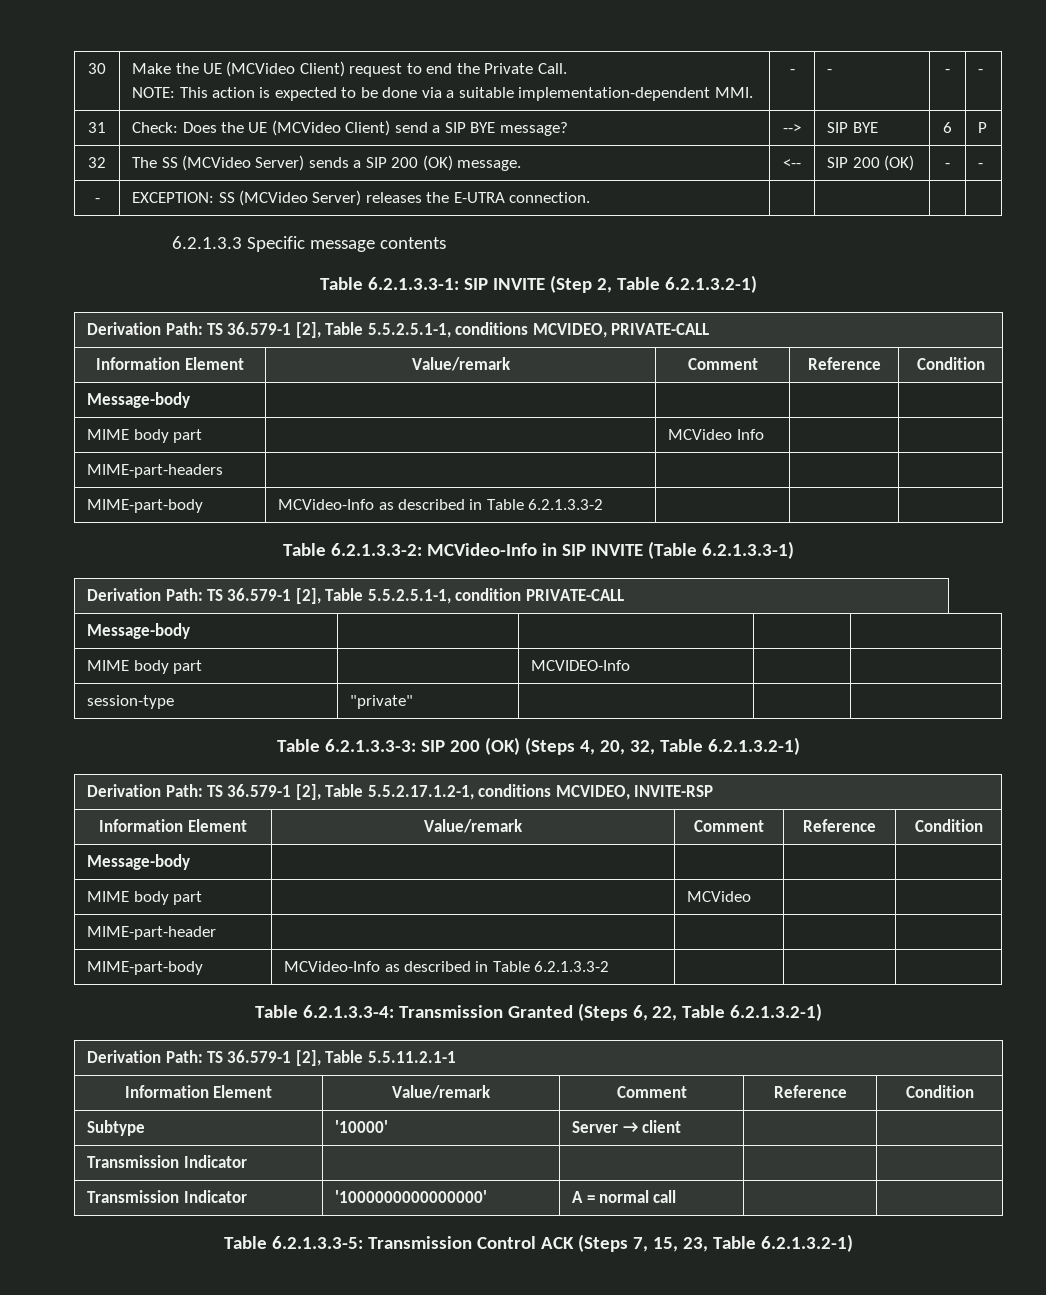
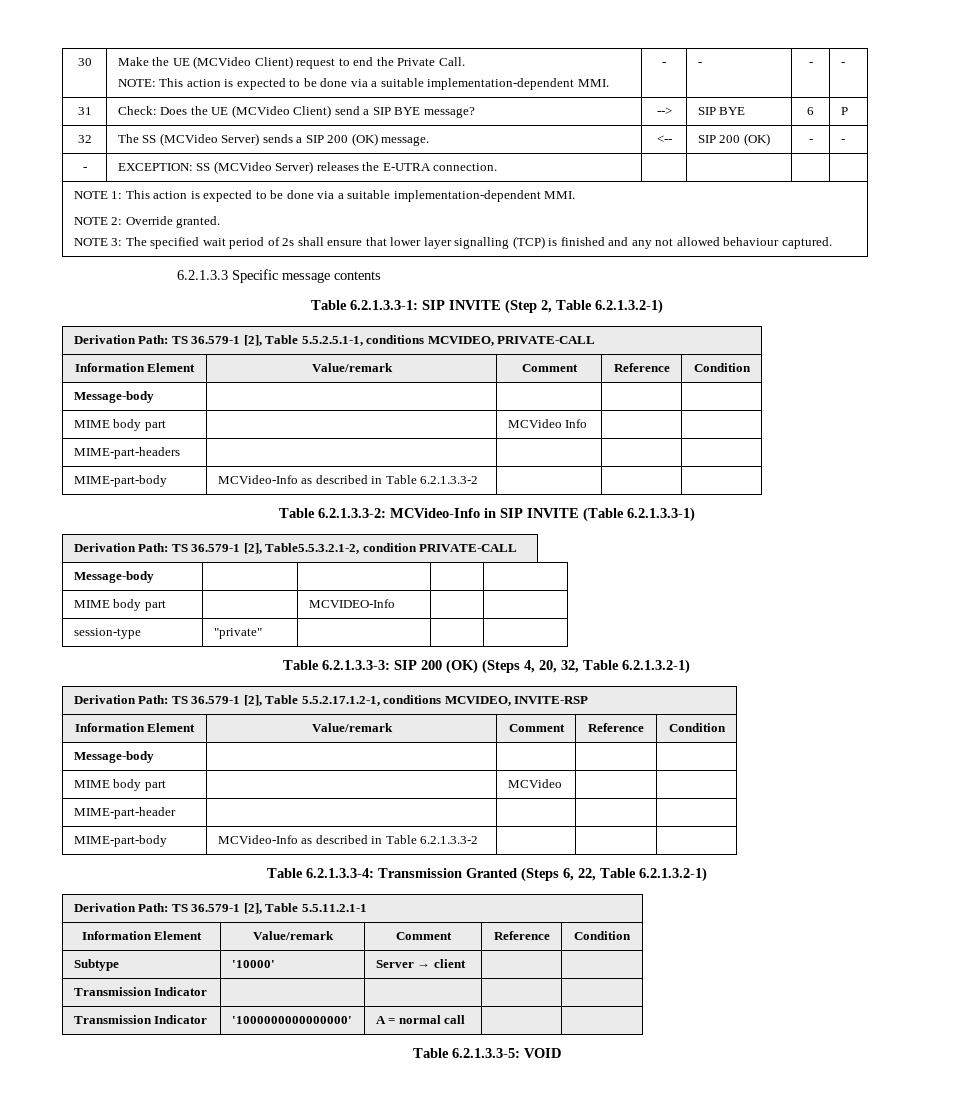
(591, 197) none -> [73,190,576,202] [73,216,221,228] [73,236,832,249] // NOTE 1: This action is expected to be done via a suitable implementation-dependent MMI. // NOTE 2: Override granted. // NOTE 3: The specified wait period of 2s shall ensure that lower layer signalling (TCP) is finished and any not allowed behaviour captured.
[325,588,451,604] Table 5.5.2.5.1-1, -> [265,543,360,554] Table5.5.3.2.1-2,
[368,1234,853,1252] Transmission Control ACK (Steps 7, 15, 23, Table 6.2.1.3.2-1) -> [523,1048,561,1058] VOID

